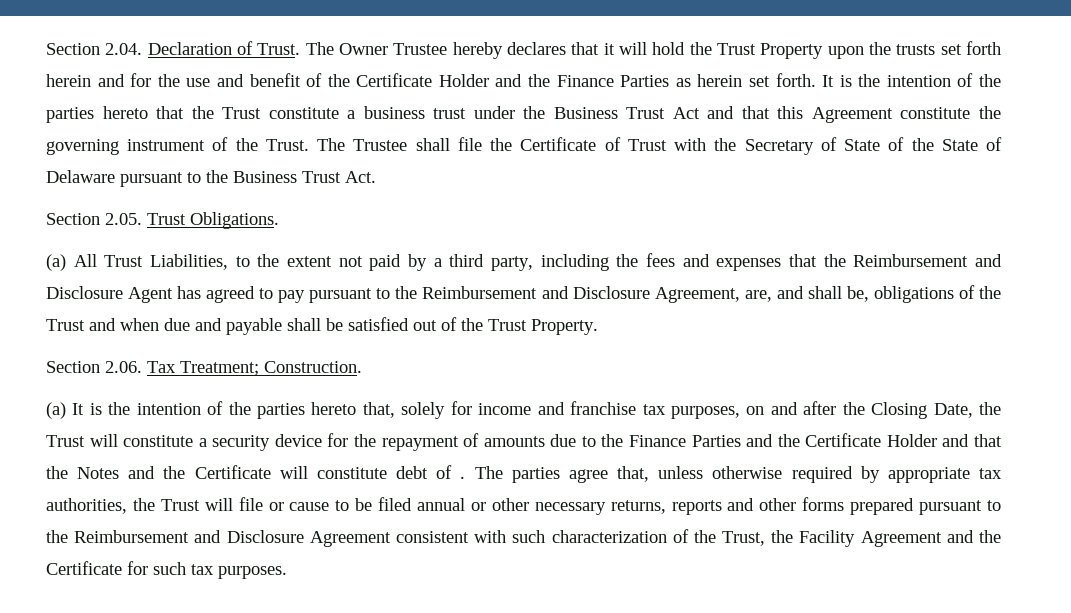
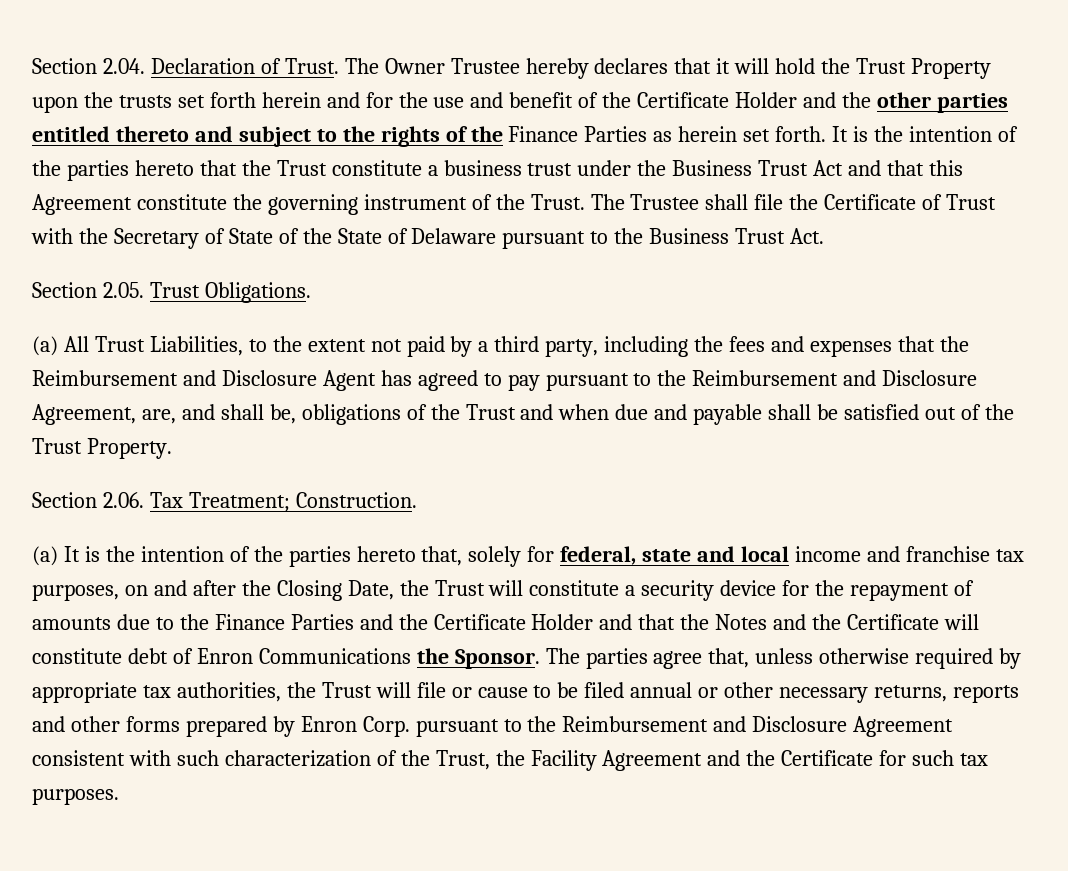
(550, 80) none -> [876,92,1008,113] [32,126,503,147] other parties entitled thereto and subject to the rights of the
(472, 408) none -> [560,546,790,565] federal, state and local
[460,476,466,479] . -> [196,648,540,669] Enron Communications the Sponsor.
(915, 506) none -> [272,716,410,737] by Enron Corp.

